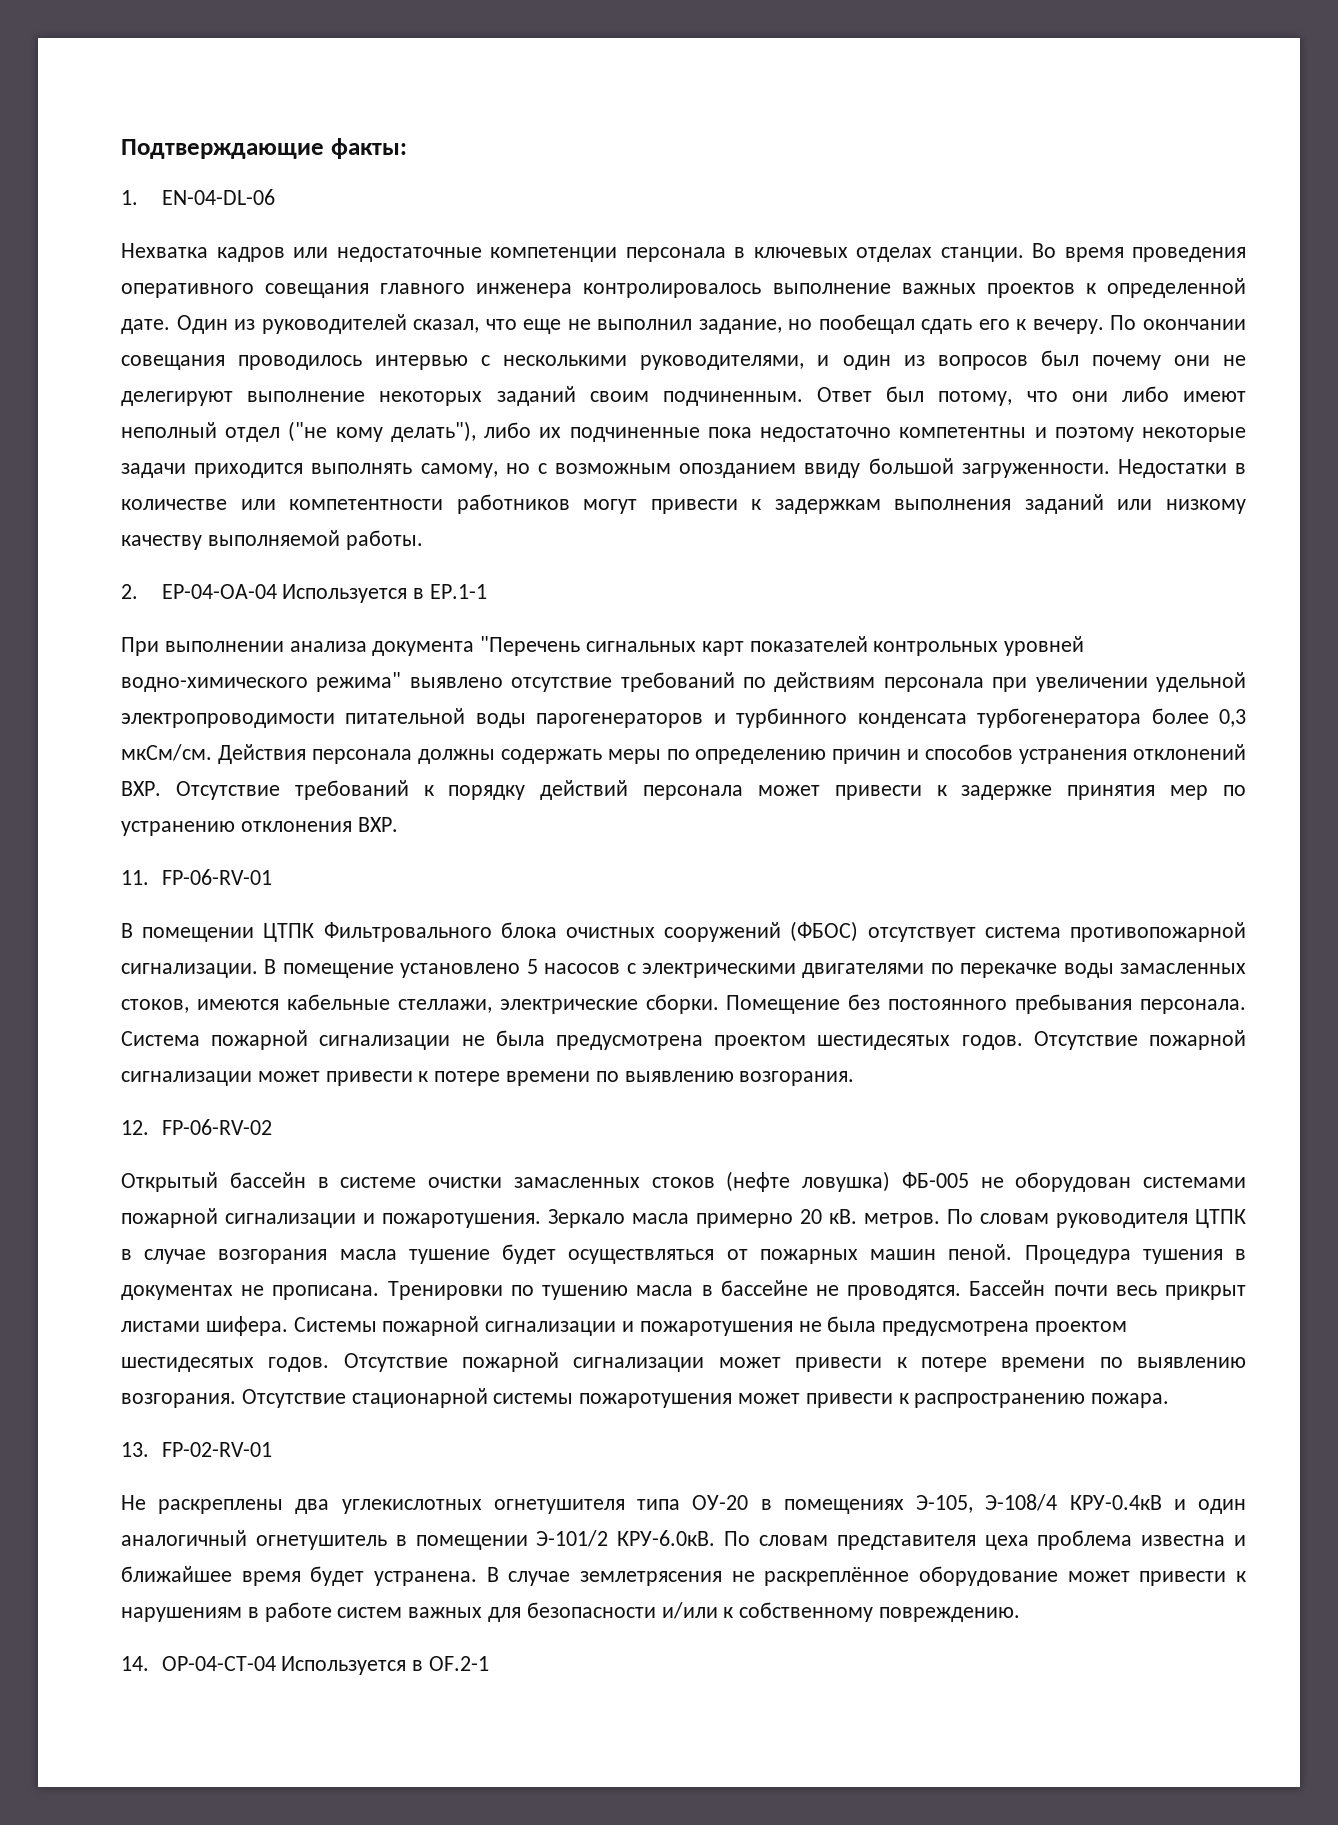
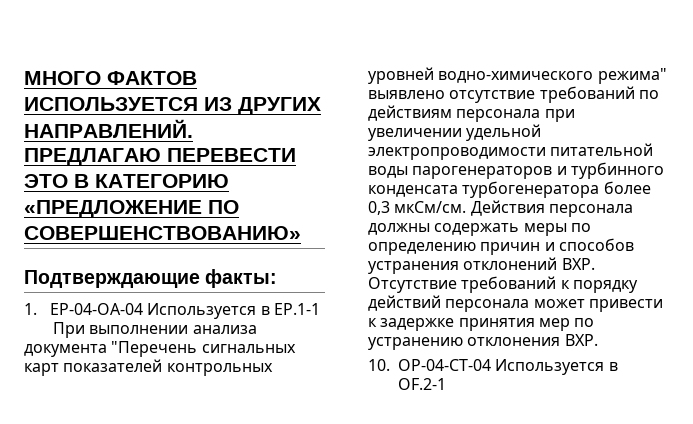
[121,138,407,159] [121,189,275,205] [121,243,1246,262] [121,278,1246,298] [121,314,1246,334] [121,350,1246,370] [121,386,1246,406] [121,421,1246,442] [121,458,1246,478] [121,494,1246,514] [121,530,423,550] [121,584,138,599] Подтверждающие факты: // 1. EN-04-DL-06 // Нехватка кадров или недостаточные компетенции персонала в ключевых отделах станции. Во время проведения оперативного совещания главного инженера контролировалось выполнение важных проектов к определенной дате. Один из руководителей сказал, что еще не выполнил задание, но пообещал сдать его к вечеру. По окончании совещания проводилось интервью с несколькими руководителями, и один из вопросов был почему они не делегируют выполнение некоторых заданий своим подчиненным. Ответ был потому, что они либо имеют неполный отдел ("не кому делать"), либо их подчиненные пока недостаточно компетентны и поэтому некоторые задачи приходится выполнять самому, но с возможным опозданием ввиду большой загруженности. Недостатки в количестве или компетентности работников могут привести к задержкам выполнения заданий или низкому качеству выполняемой работы. // 2. -> [24,71,197,85] [24,97,321,115] [24,119,193,138] [24,148,296,166] [24,174,229,188] [24,200,239,218] [24,226,301,240] [24,269,278,288] [24,303,37,315] МНОГО ФАКТОВ ИСПОЛЬЗУЕТСЯ ИЗ ДРУГИХ НАПРАВЛЕНИЙ. ПРЕДЛАГАЮ ПЕРЕВЕСТИ ЭТО В КАТЕГОРИЮ «ПРЕДЛОЖЕНИЕ ПО СОВЕРШЕНСТВОВАНИЮ» // Подтверждающие факты: // 1.
[121,869,272,885] [121,921,1247,942] [121,959,1246,978] [121,994,1246,1014] [121,1030,1247,1050] [121,1071,855,1086] [121,1119,272,1135] [121,1171,1246,1192] [121,1208,1246,1228] [121,1244,1246,1264] [121,1280,1246,1300] [121,1316,1128,1336] [121,1352,1246,1372] [121,1388,1170,1408] [121,1442,272,1457] [121,1494,1246,1514] [121,1530,1246,1550] [121,1566,1246,1586] [121,1602,1021,1622] [121,1656,149,1671] 11. FP-06-RV-01 // В помещении ЦТПК Фильтровального блока очистных сооружений (ФБОС) отсутствует система противопожарной сигнализации. В помещение установлено 5 насосов с электрическими двигателями по перекачке воды замасленных стоков, имеются кабельные стеллажи, электрические сборки. Помещение без постоянного пребывания персонала. Система пожарной сигнализации не была предусмотрена проектом шестидесятых годов. Отсутствие пожарной сигнализации может привести к потере времени по выявлению возгорания. // 12. FP-06-RV-02 // Открытый бассейн в системе очистки замасленных стоков (нефте ловушка) ФБ-005 не оборудован системами пожарной сигнализации и пожаротушения. Зеркало масла примерно 20 кВ. метров. По словам руководителя ЦТПК в случае возгорания масла тушение будет осуществляться от пожарных машин пеной. Процедура тушения в документах не прописана. Тренировки по тушению масла в бассейне не проводятся. Бассейн почти весь прикрыт листами шифера. Системы пожарной сигнализации и пожаротушения не была предусмотрена проектом шестидесятых годов. Отсутствие пожарной сигнализации может привести к потере времени по выявлению возгорания. Отсутствие стационарной системы пожаротушения может привести к распространению пожара. // 13. FP-02-RV-01 // Не раскреплены два углекислотных огнетушителя типа ОУ-20 в помещениях Э-105, Э-108/4 КРУ-0.4кВ и один аналогичный огнетушитель в помещении Э-101/2 КРУ-6.0кВ. По словам представителя цеха проблема известна и ближайшее время будет устранена. В случае землетрясения не раскреплённое оборудование может привести к нарушениям в работе систем важных для безопасности и/или к собственному повреждению. // 14. -> [368,359,390,371] 10.

